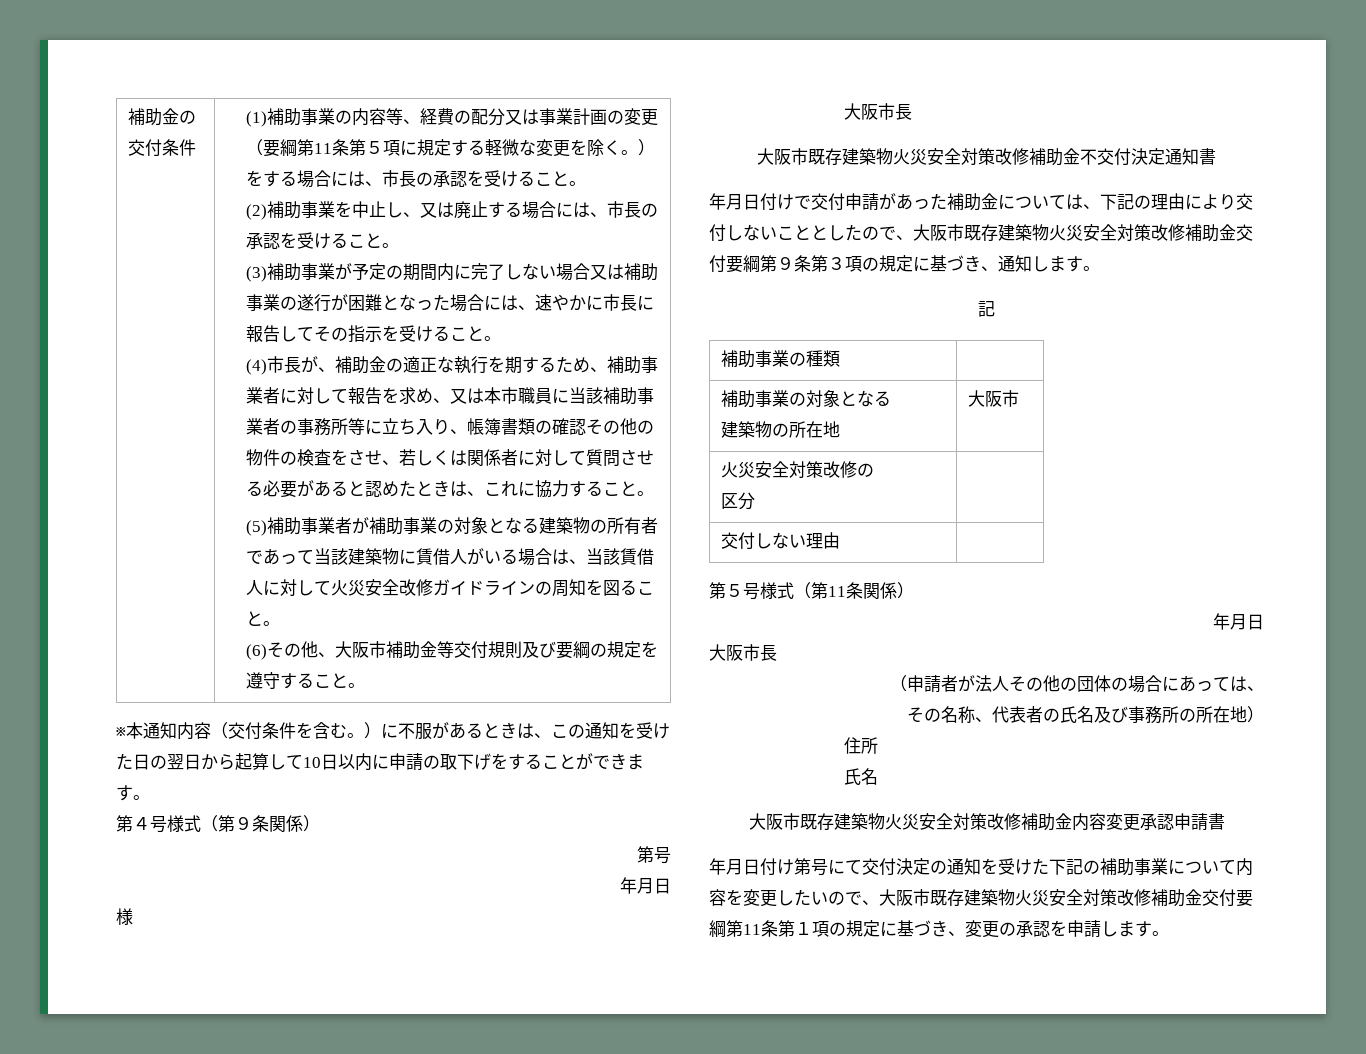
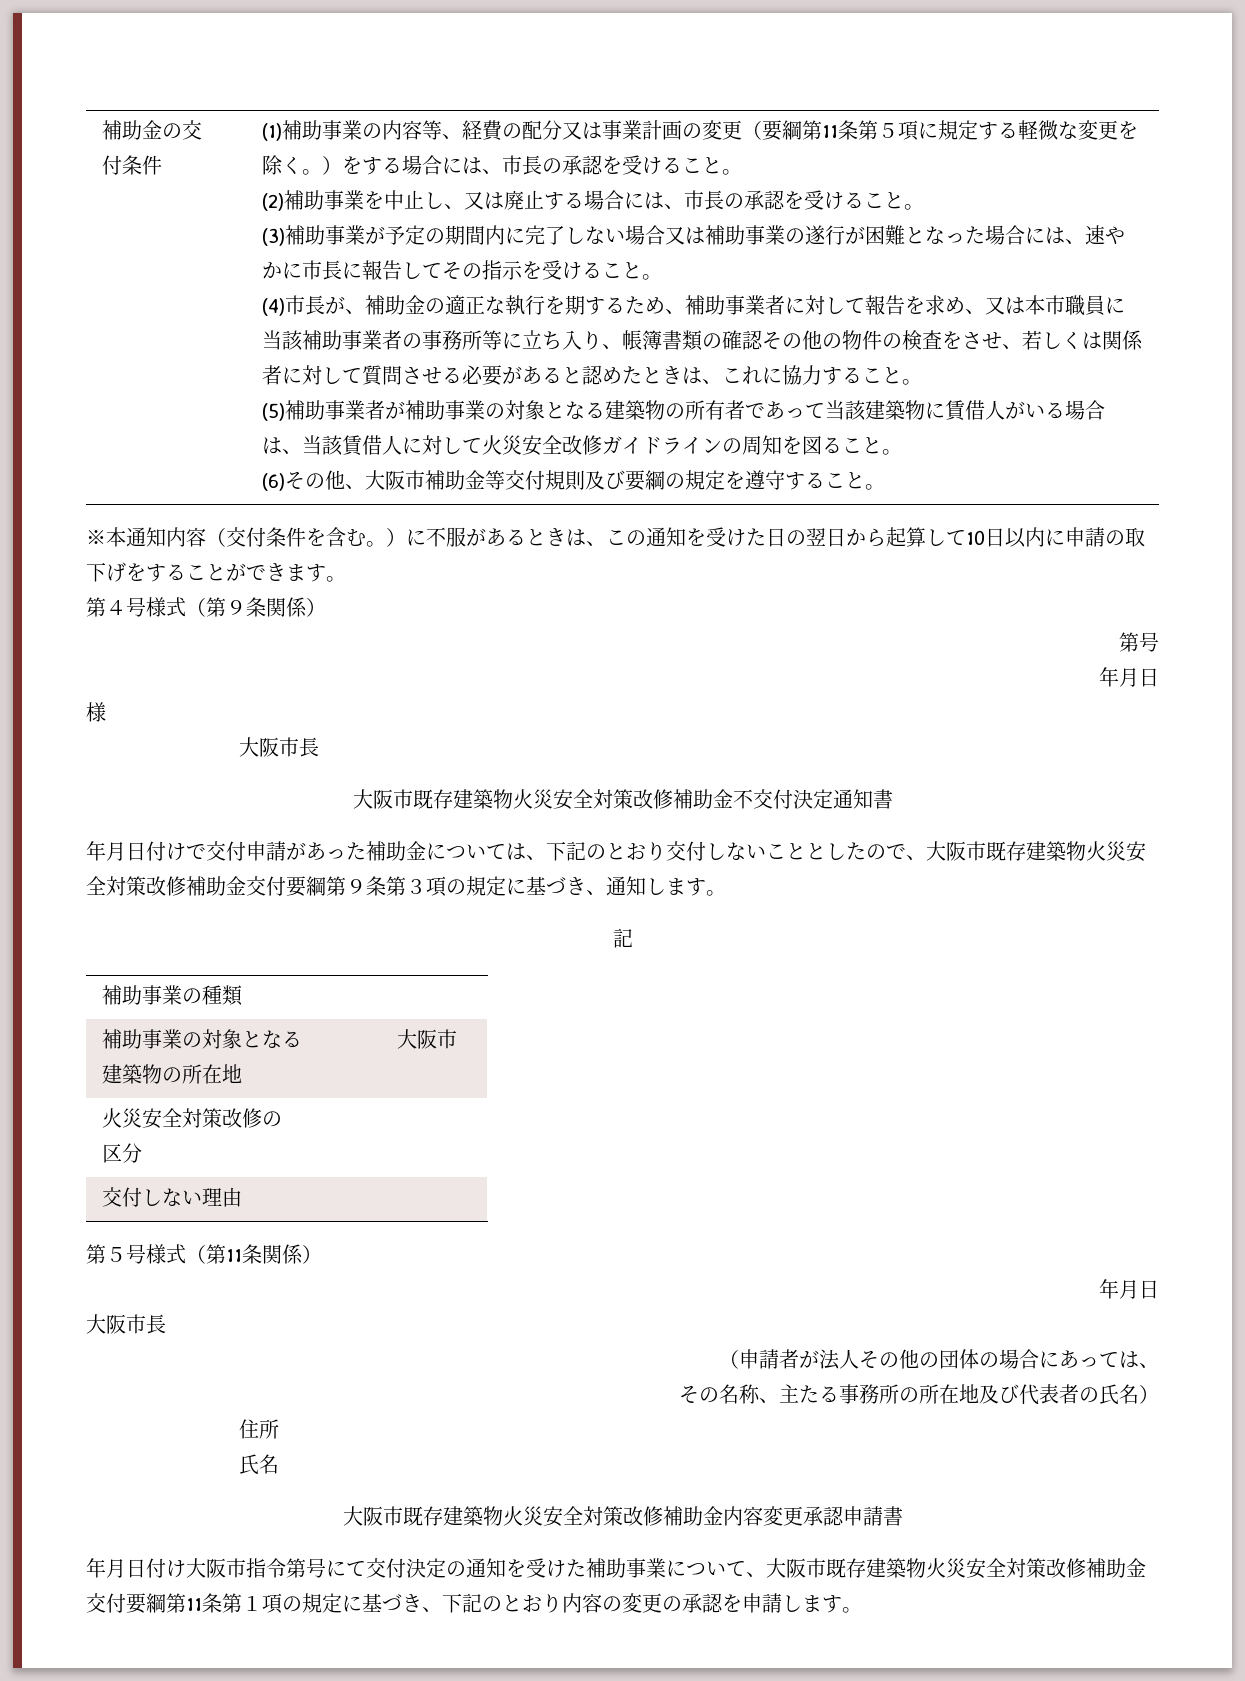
[1151,193,1219,210] 理由によ -> [606,843,646,860] とお
[992,706,1247,724] 代表者の氏名及び事務所の所在地 -> [779,1384,1139,1405] 主たる事務所の所在地及び代表者の氏名
(794, 867) none -> [186,1558,286,1578] 大阪市指令
[1049,858,1100,875] 下記の -> (586, 1568) none
[1236,858,1253,876] [709,889,862,907] 内容を変更したいので -> (746, 1568) none
(965, 933) none -> [442,1593,622,1613] 下記のとおり内容の

